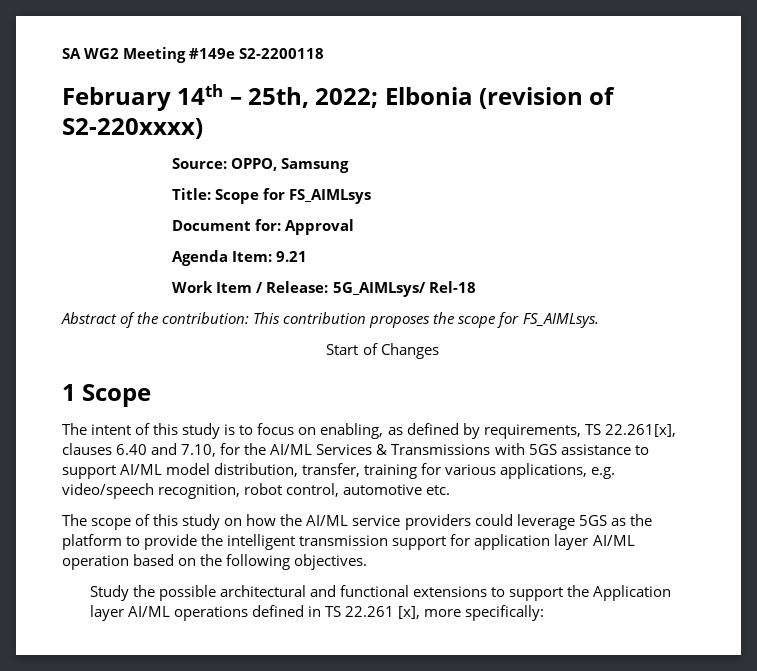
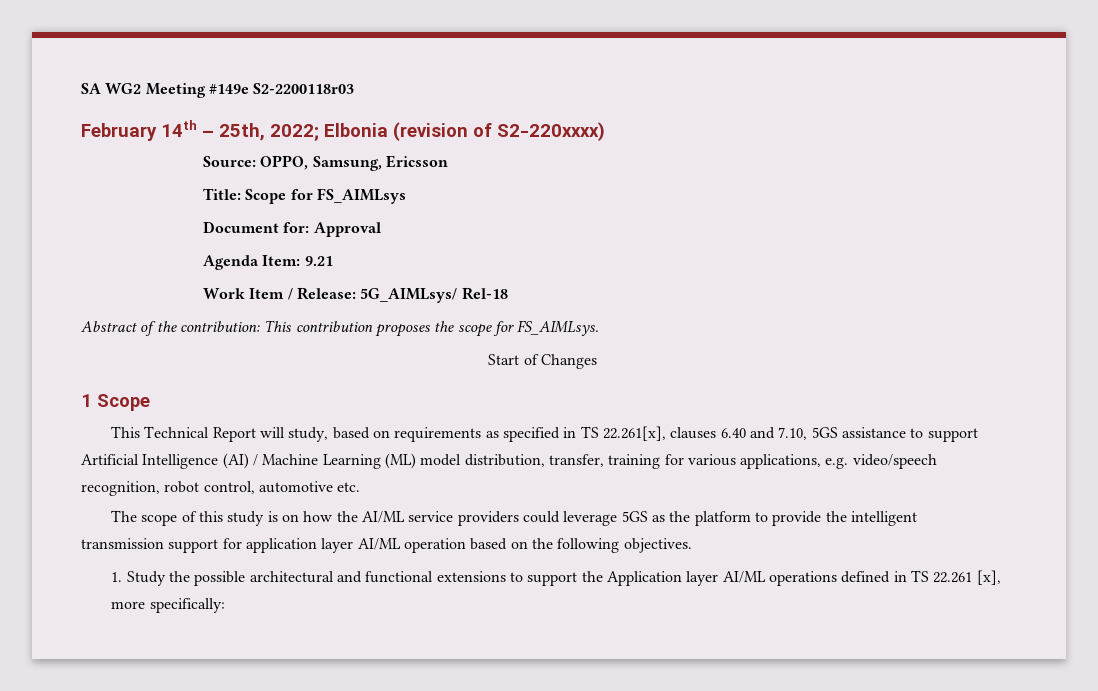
[239,48,325,59] S2-2200118 -> [253,83,355,94] S2-2200118r03
[281,158,350,173] Samsung -> [312,155,448,171] Samsung, Ericsson
[62,423,581,439] The intent of this study is to focus on enabling, as defined by requirements, -> [111,426,577,442] This Technical Report will study, based on requirements as specified in
[220,443,649,455] [62,464,163,479] for the AI/ML Services & Transmissions with 5GS assistance to support AI/ML -> [811,427,978,442] [81,453,416,469] 5GS assistance to support Artificial Intelligence (AI) / Machine Learning (ML)
(221, 522) none -> [267,511,278,522] is
(368, 562) none -> [111,572,123,582] 1.

